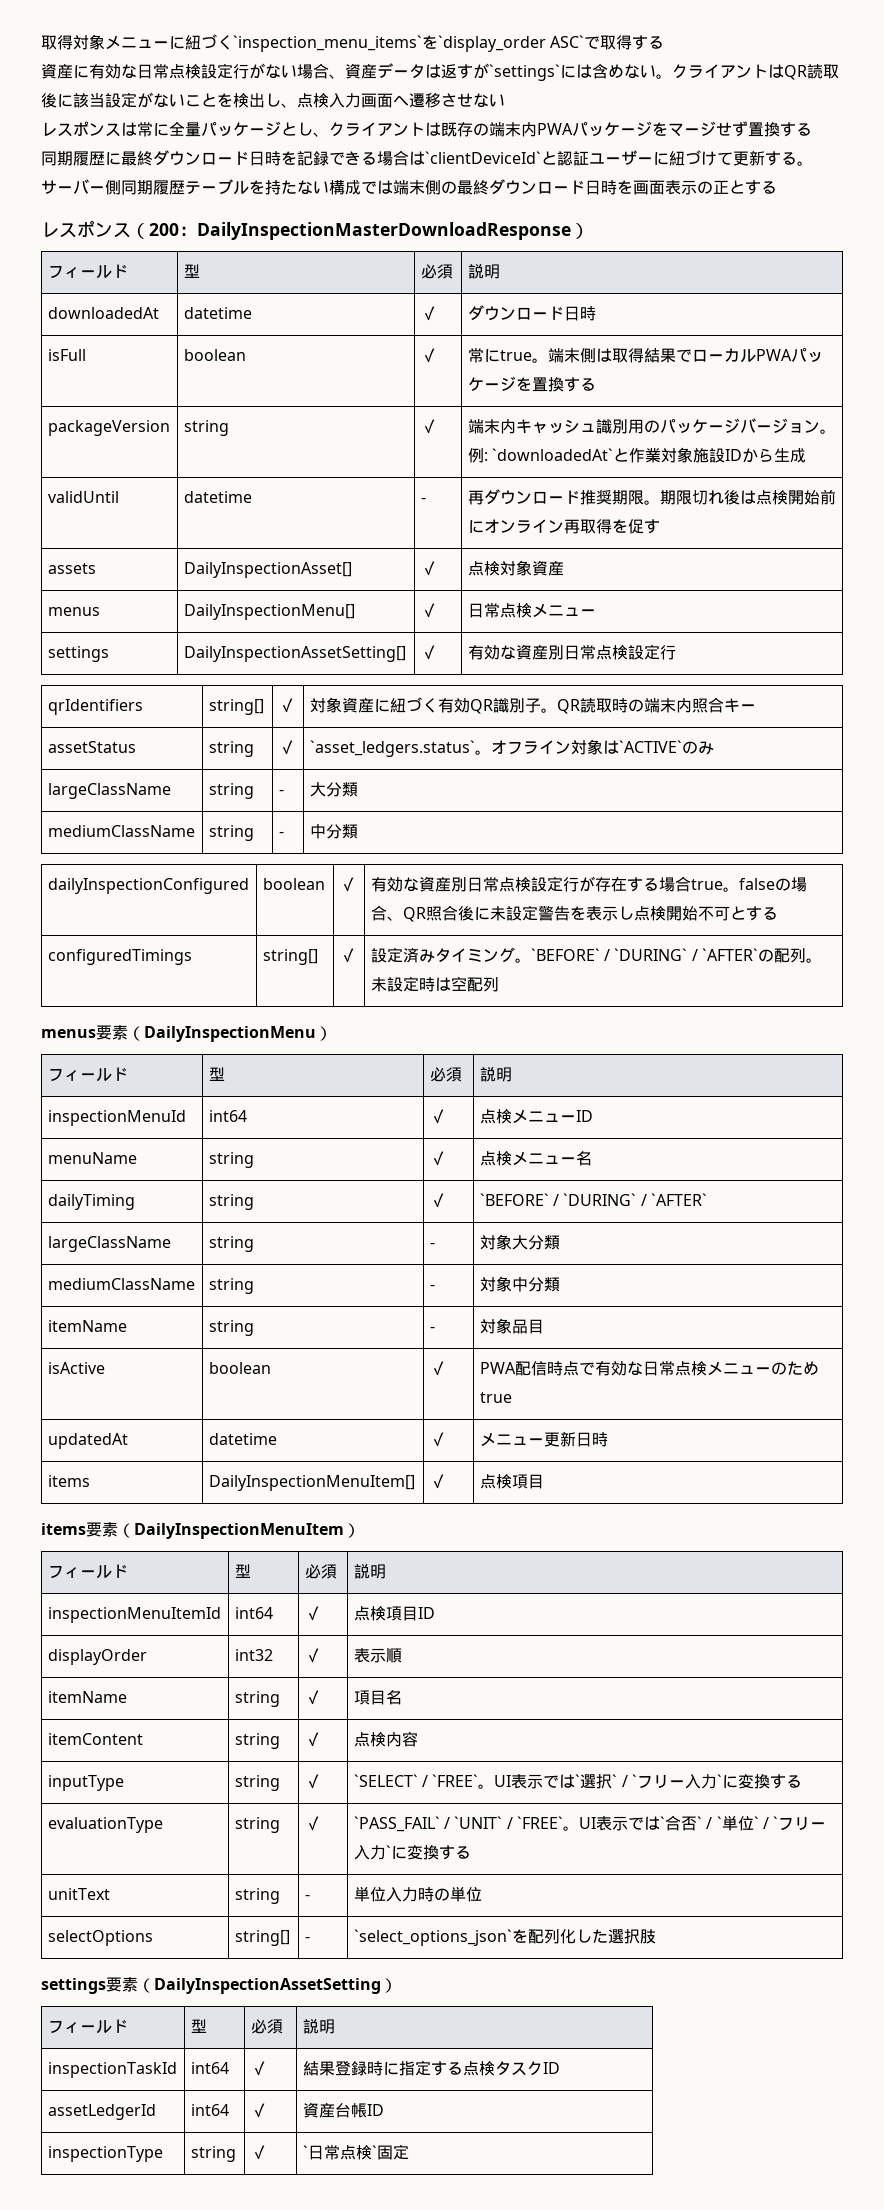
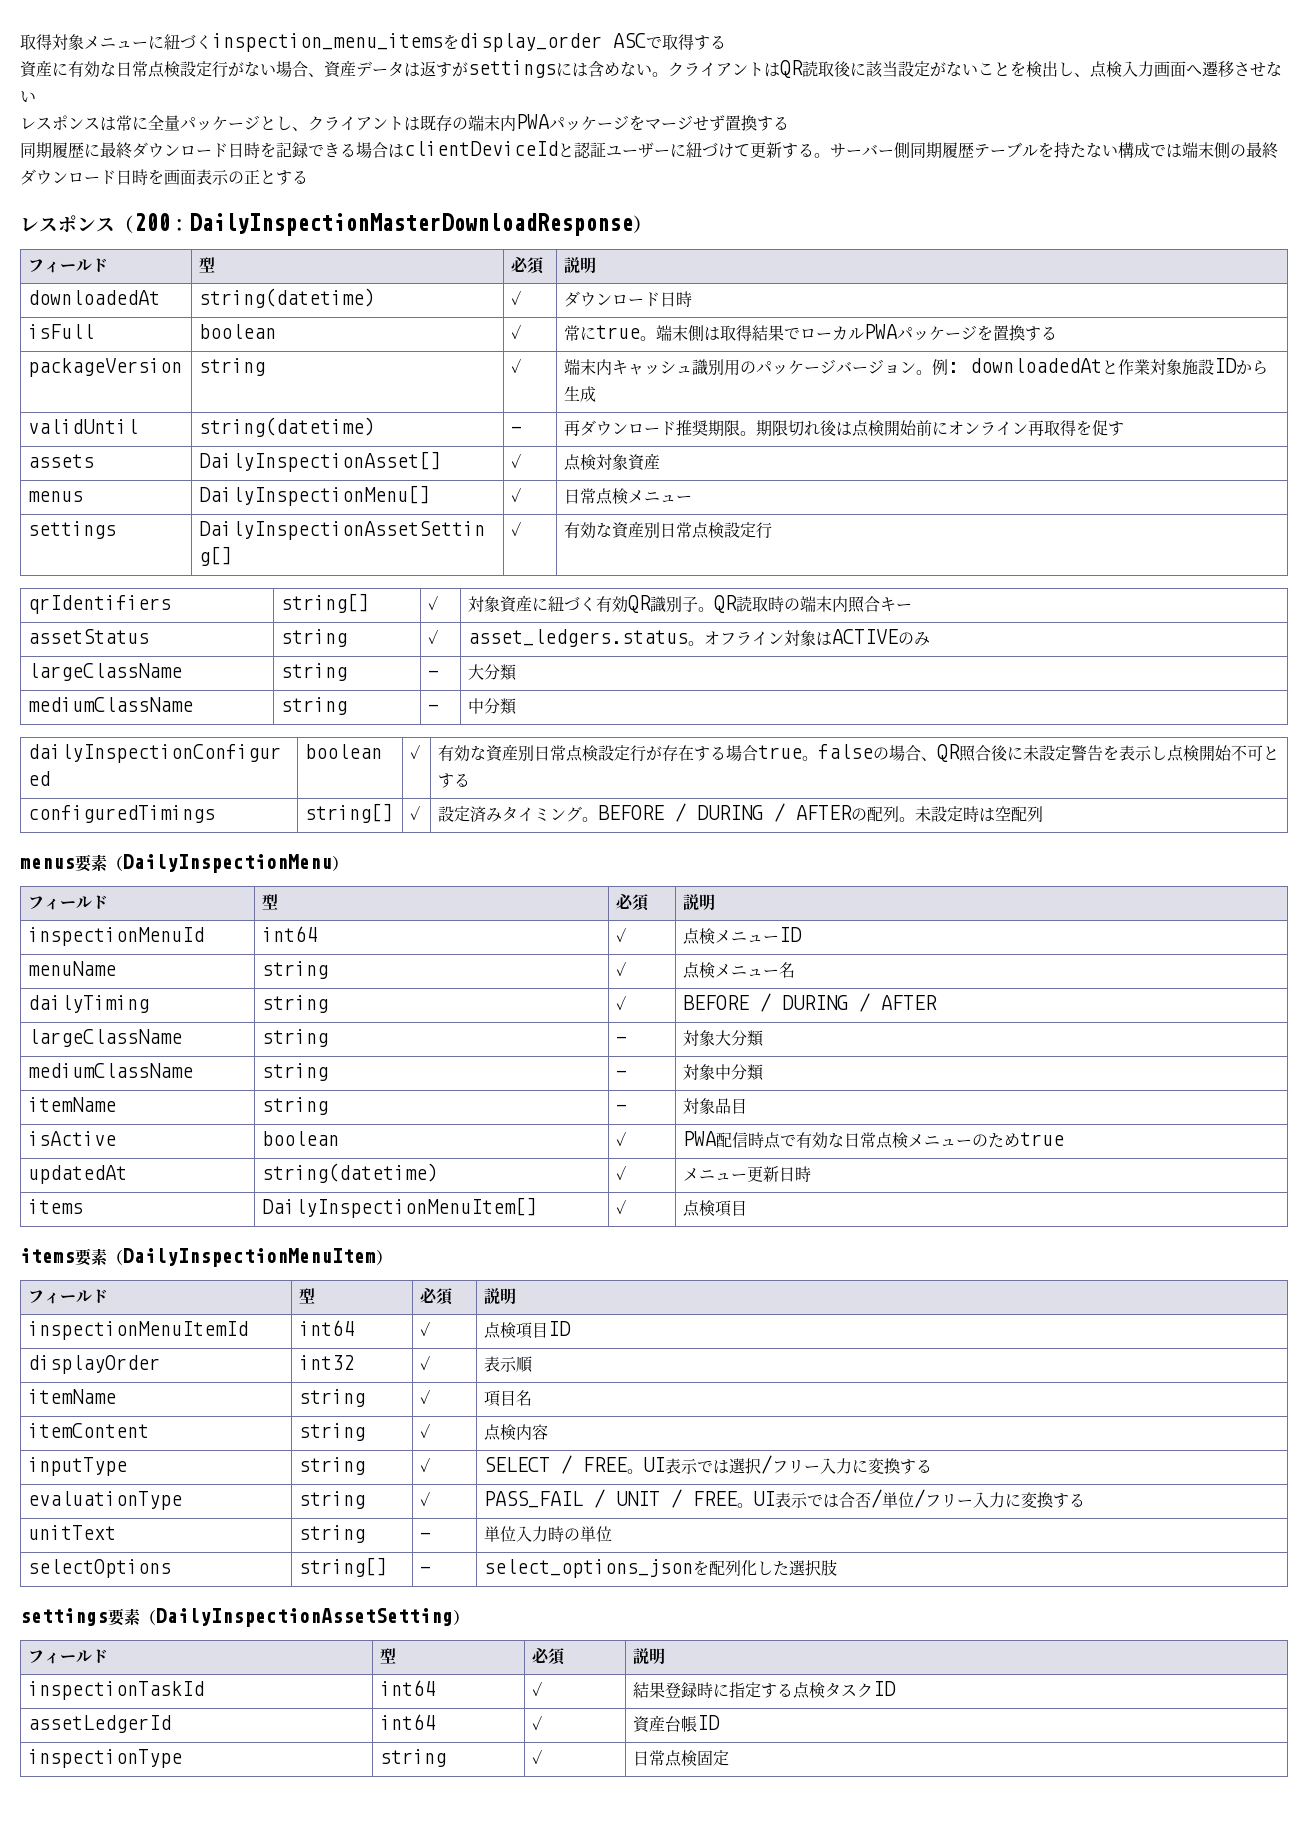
[233,35,585,52] `inspection_menu_items`を`display_order ASC` -> [212,33,646,52] inspection_menu_itemsをdisplay_order ASC
[489,64,560,81] `settings` -> [468,60,556,78] settings
[425,151,541,164] `clientDeviceId` -> [404,141,558,156] clientDeviceId
[183,307,252,319] datetime -> [199,288,376,308] string(datetime)
[492,448,614,461] `downloadedAt` -> [970,358,1103,373] downloadedAt
[183,491,252,503] datetime -> [199,417,376,437] string(datetime)
[309,740,475,757] `asset_ledgers.status` -> [468,629,689,647] asset_ledgers.status
[618,740,682,753] `ACTIVE` -> [832,629,899,644] ACTIVE
[530,948,759,961] `BEFORE` / `DURING` / `AFTER` -> [598,803,853,822] BEFORE / DURING / AFTER
[479,1193,708,1206] `BEFORE` / `DURING` / `AFTER` -> [683,993,938,1012] BEFORE / DURING / AFTER
[208,1433,277,1445] datetime -> [262,1163,439,1183] string(datetime)
[353,1774,723,1789] `SELECT` / `FREE`。UI表示では`選択` / `フリー入力` -> [484,1455,853,1474] SELECT / FREE。UI表示では選択/フリー入力
[353,1815,827,1832] [353,1845,391,1860] `PASS_FAIL` / `UNIT` / `FREE`。UI表示では`合否` / `単位` / `フリー入力` -> [484,1489,1006,1508] PASS_FAIL / UNIT / FREE。UI表示では合否/単位/フリー入力
[353,1929,512,1946] `select_options_json` -> [484,1559,694,1578] select_options_json
[302,2145,377,2160] `日常点検` -> [633,1750,698,1767] 日常点検

